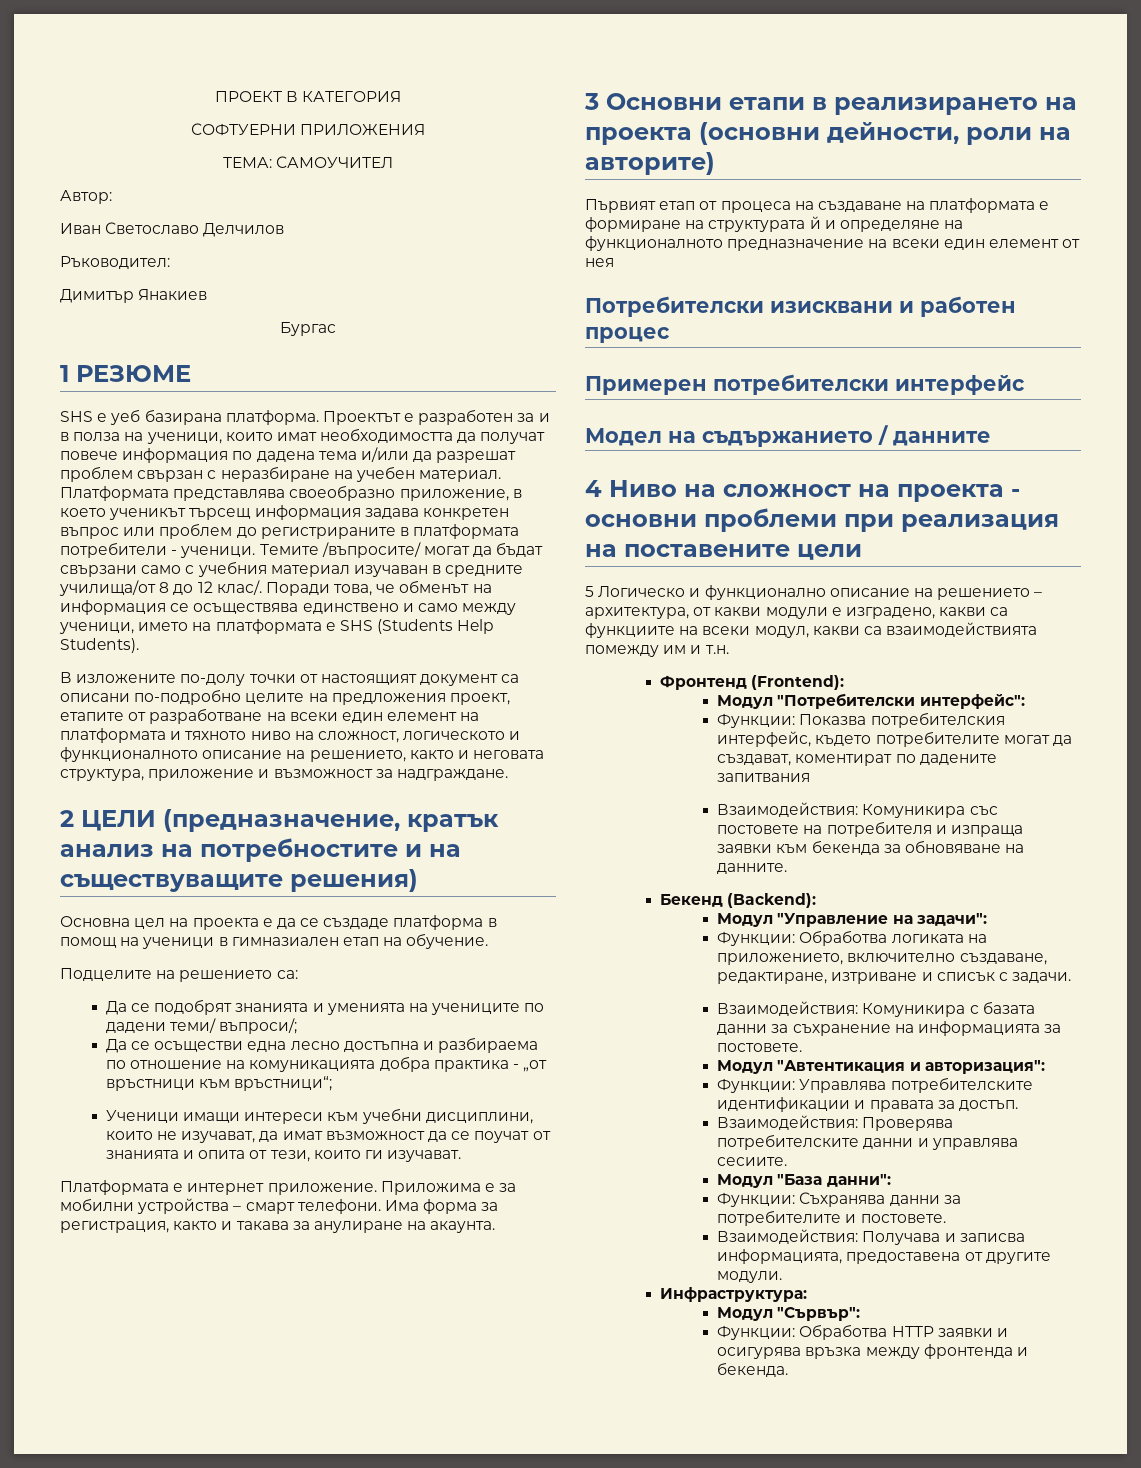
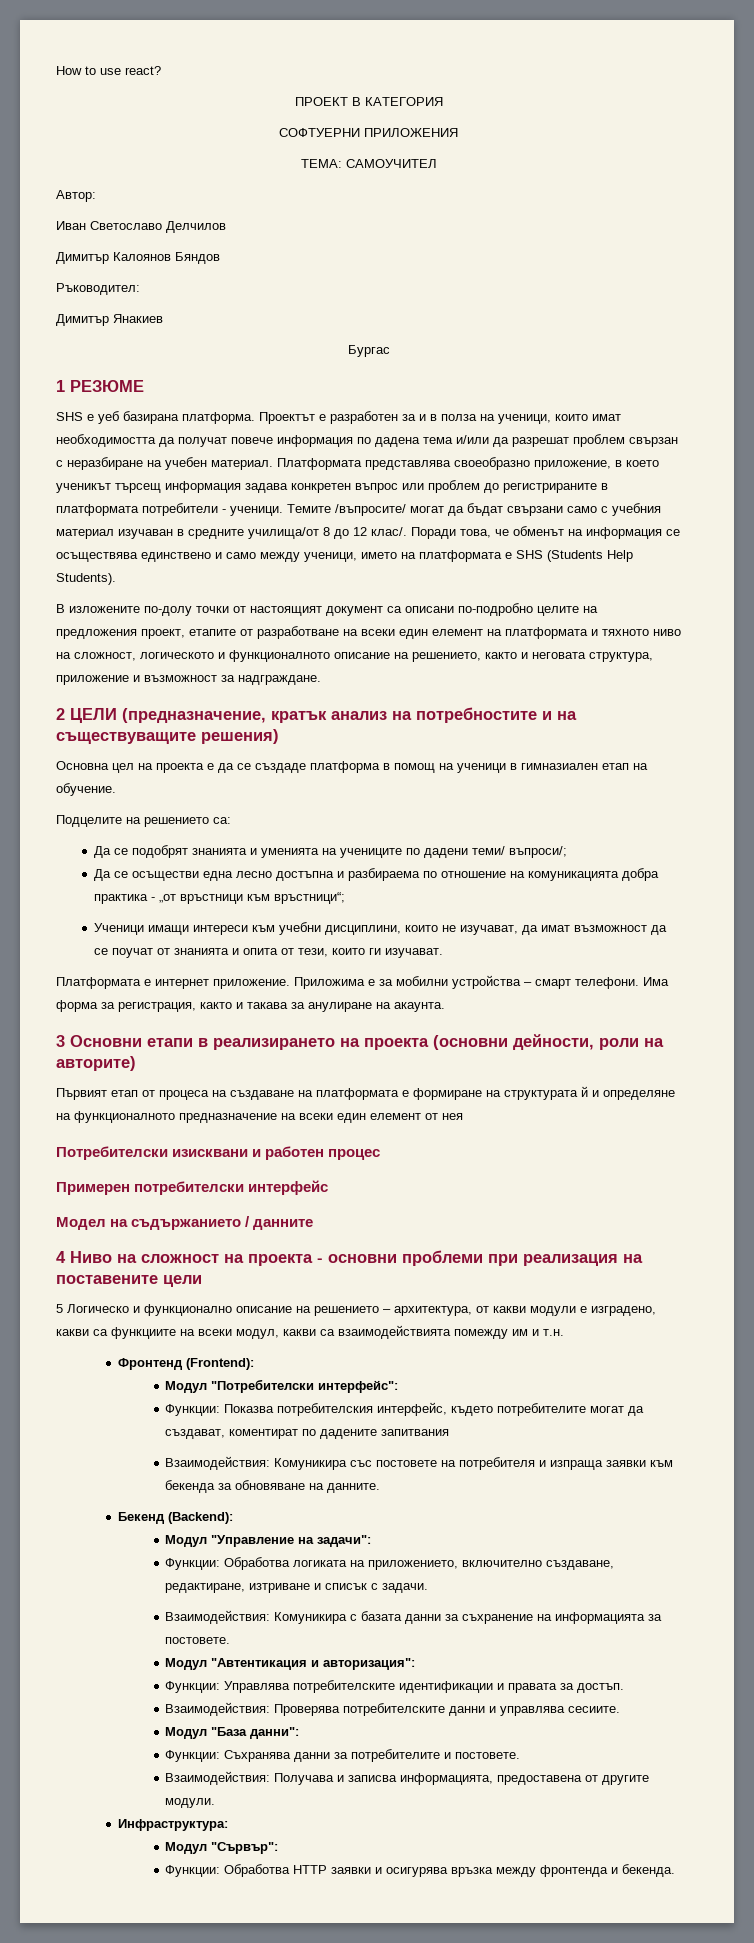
(214, 96) none -> [56,66,161,75] How to use react? //
(285, 230) none -> [56,252,220,264] // Димитър Калоянов Бяндов

